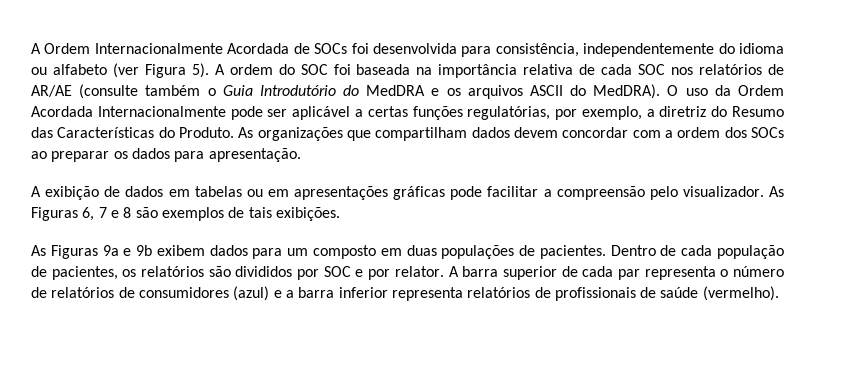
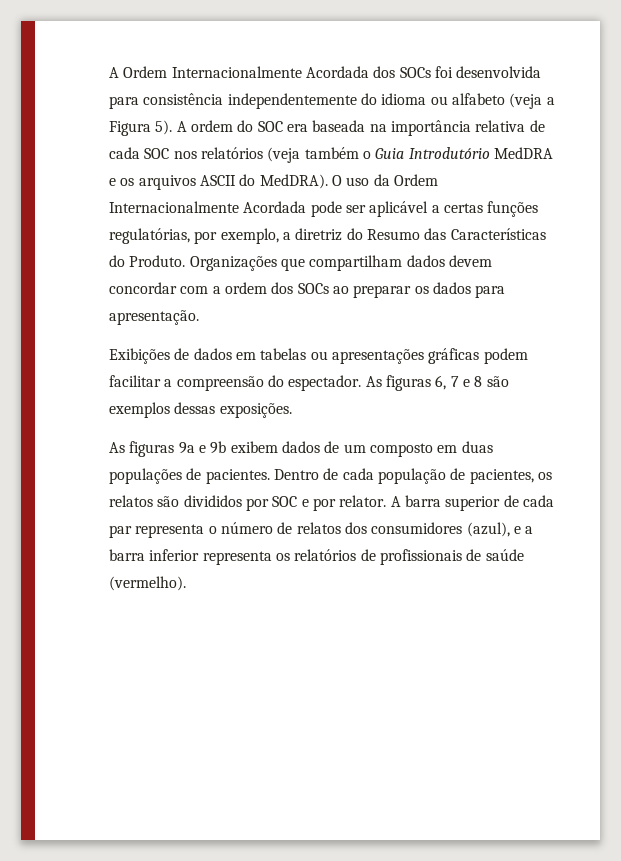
[293,43,310,54] de -> [373,66,396,78] dos
[495,43,579,57] consistência, -> [143,93,224,105] consistência
[112,63,139,78] (ver -> [509,93,555,109] (veja a
[333,64,351,75] foi -> [286,124,308,132] era
[767,64,784,75] [31,84,139,99] de AR/AE (consulte -> [267,147,301,163] (veja
[343,85,360,96] do -> (490, 153) none
[31,106,226,117] Acordada Internacionalmente -> [109,201,307,213] Internacionalmente Acordada
[238,127,343,141] As organizações -> [189,256,277,271] Organizações
[31,186,100,200] A exibição -> [109,348,170,364] Exibições
[267,189,289,197] em -> (328, 355) none
[450,186,483,200] pode -> [483,348,528,364] podem
[649,186,784,200] [31,207,78,221] pelo visualizador. As Figuras -> [267,375,431,391] do espectador. As figuras
[228,207,340,221] [31,245,98,259] de tais exibições. // As Figuras -> [174,402,292,418] [109,441,175,457] dessas exposições. // As figuras
[252,248,283,259] para -> [324,441,340,453] de
[141,266,205,277] relatórios -> [109,495,153,507] relatos
[51,286,270,301] relatórios de consumidores (azul) -> [296,522,510,537] relatos dos consumidores (azul),
(463, 294) none -> [275,553,290,561] os

